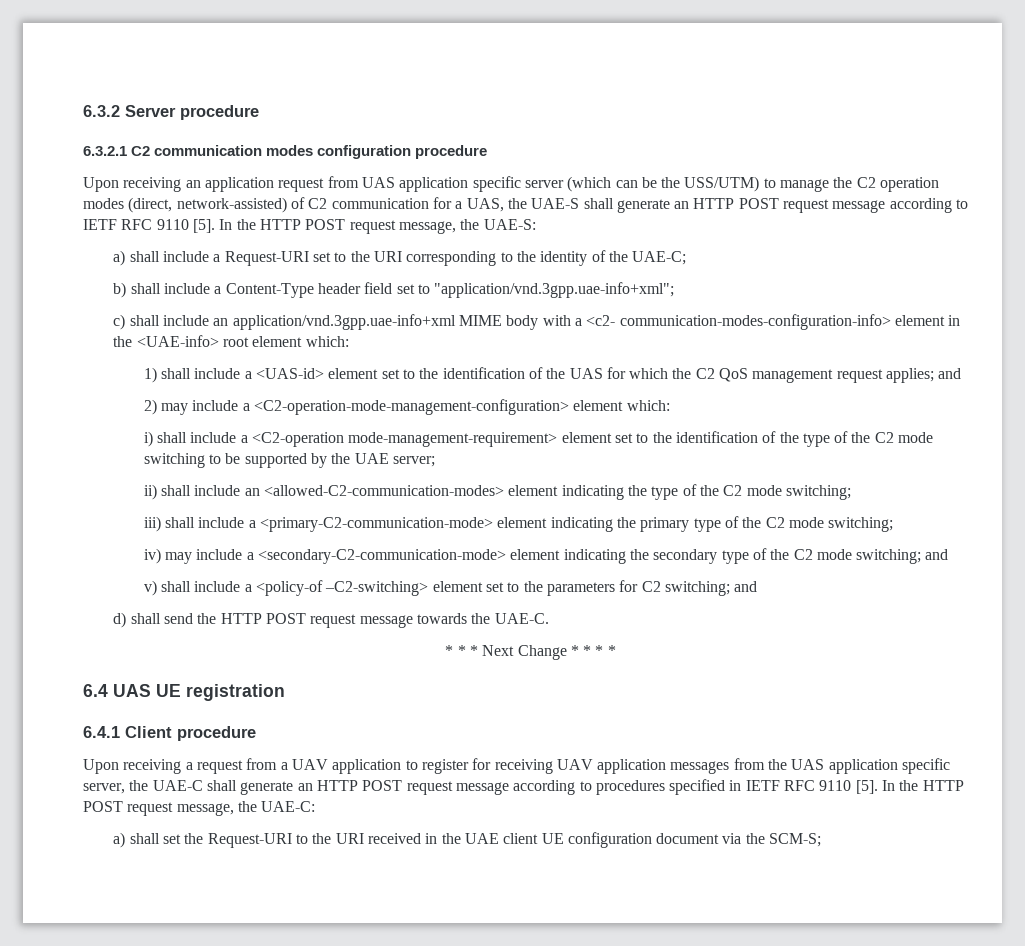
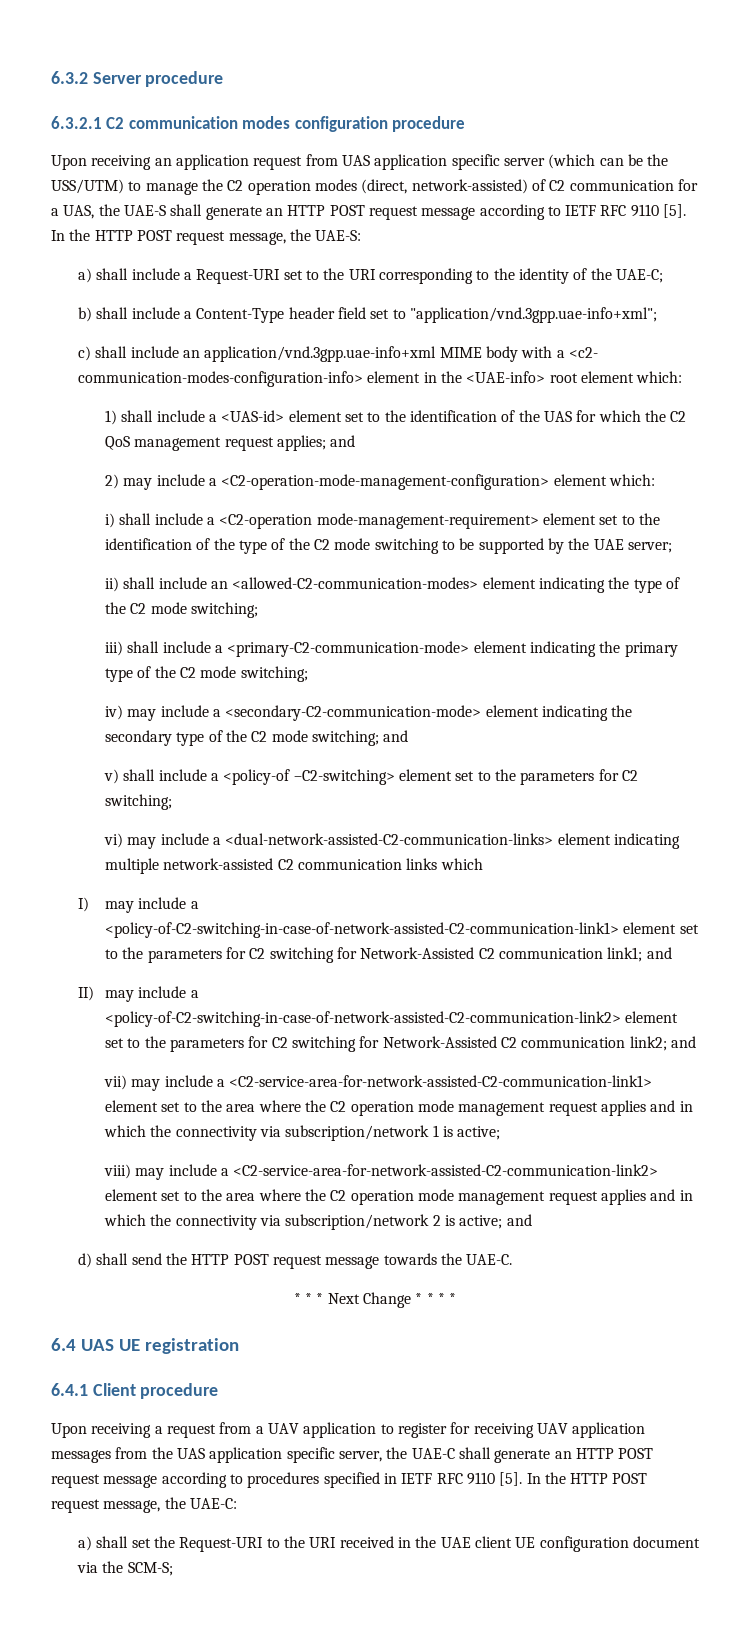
(730, 588) none -> [104,833,680,849] [105,858,483,874] [78,897,199,913] [105,922,699,938] [105,947,672,963] [78,986,199,1002] [105,1011,679,1027] [105,1036,696,1052] [104,1075,653,1091] [105,1100,693,1116] [104,1125,501,1141] [104,1164,659,1180] [105,1189,693,1205] [104,1214,503,1230] // vi) may include a <dual-network-assisted-C2-communication-links> element indicating multiple network-assisted C2 communication links which // I) may include a <policy-of-C2-switching-in-case-of-network-assisted-C2-communication-link1> element set to the parameters for C2 switching for Network-Assisted C2 communication link1; and // II) may include a <policy-of-C2-switching-in-case-of-network-assisted-C2-communication-link2> element set to the parameters for C2 switching for Network-Assisted C2 communication link2; and // vii) may include a <C2-service-area-for-network-assisted-C2-communication-link1> element set to the area where the C2 operation mode management request applies and in which the connectivity via subscription/network 1 is active; // viii) may include a <C2-service-area-for-network-assisted-C2-communication-link2> element set to the area where the C2 operation mode management request applies and in which the connectivity via subscription/network 2 is active;

